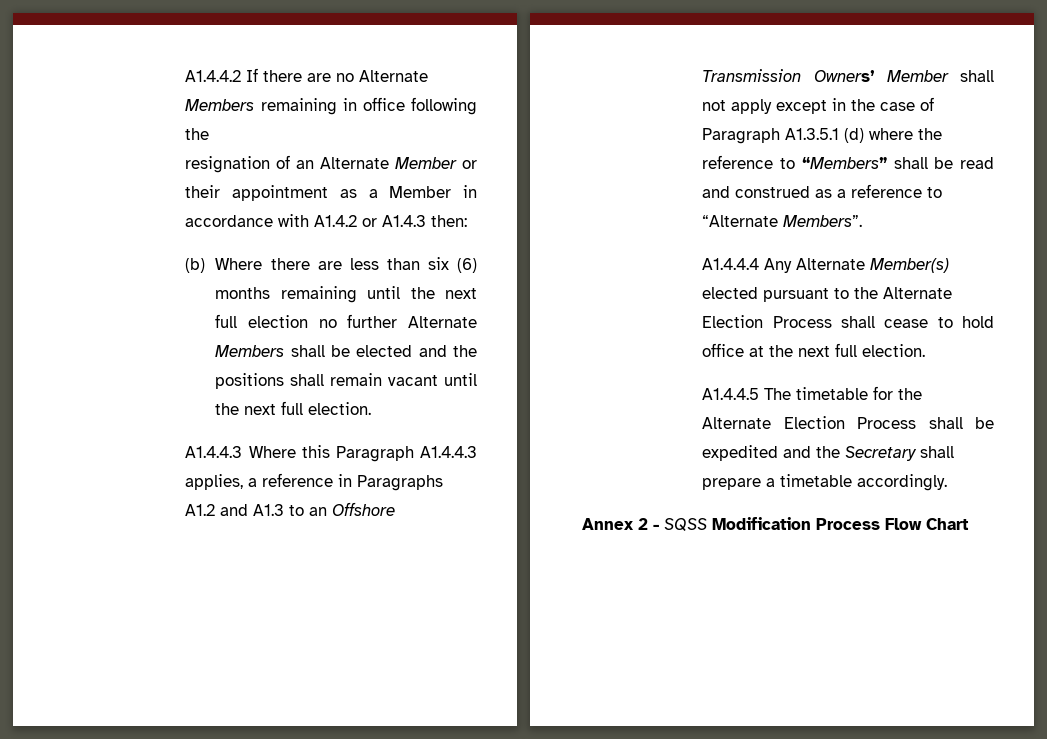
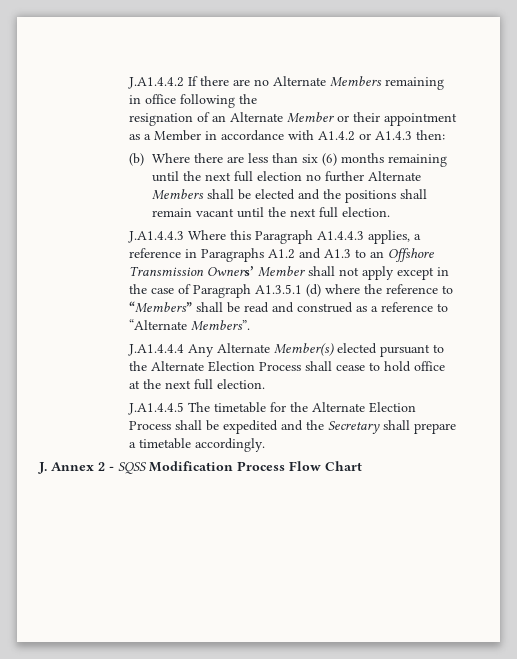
[185,70,242,82] A1.4.4.2 -> [128,77,185,89] J.A1.4.4.2
[185,446,243,458] A1.4.4.3 -> [128,231,185,243] J.A1.4.4.3
[702,258,760,270] A1.4.4.4 -> [128,344,185,356] J.A1.4.4.4
[702,388,760,400] A1.4.4.5 -> [128,402,185,415] J.A1.4.4.5
(948, 482) none -> [38,462,47,474] J.

